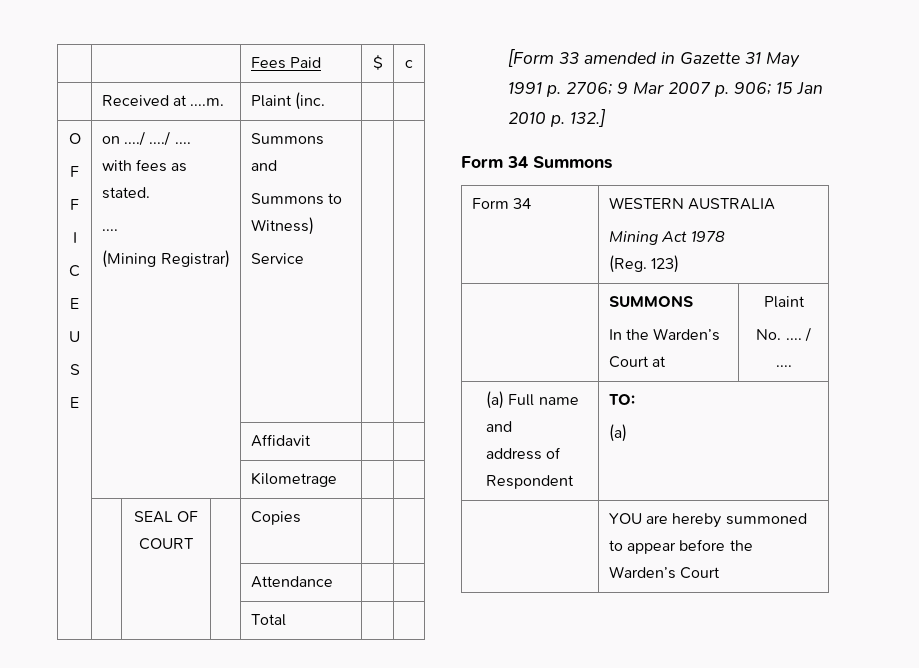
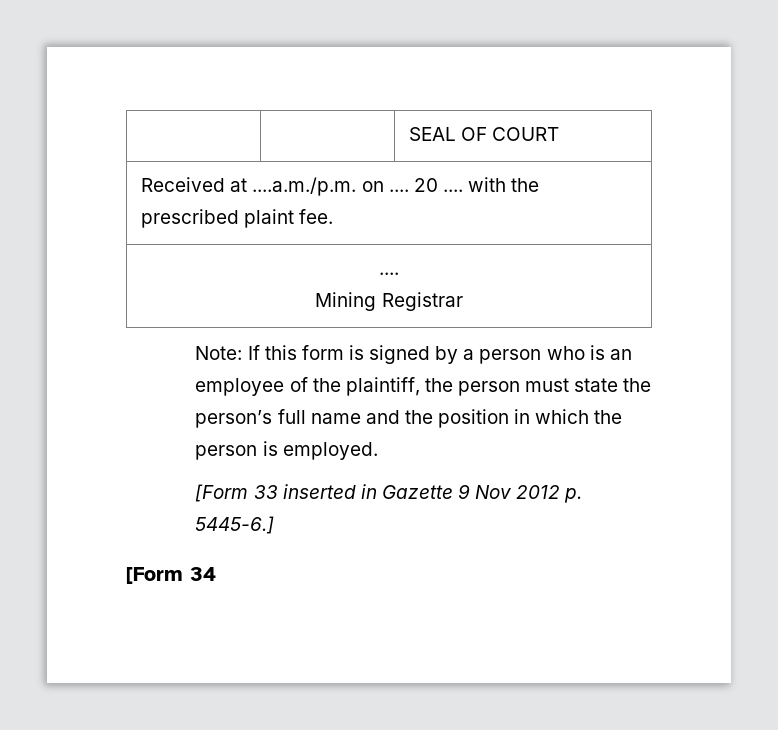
[250,57,322,69] [372,55,383,70] [405,60,413,68] [101,95,225,106] [250,92,326,110] [68,133,81,144] [70,166,79,177] [70,199,79,210] [72,232,77,243] [69,265,80,277] [70,298,79,309] [69,331,80,342] [69,364,80,375] [70,397,79,408] [101,131,191,146] [101,159,188,172] [101,187,150,199] [101,229,118,231] [102,250,230,268] [250,133,324,145] [250,160,277,171] [250,193,343,205] [250,217,314,235] [250,253,304,264] [250,434,311,447] [250,472,337,487] [133,511,199,523] [139,538,194,550] [250,511,301,525] [250,576,333,588] [250,614,286,626] | | Fees Paid | $ | c // | Received at ....m. | Plaint (inc. | | // O // F // F // I // C // E // U // S // E | on ..../ ..../ .... // with fees as stated. // .... // (Mining Registrar) | Summons and // Summons to Witness) // Service | | // | | Affidavit | | // | | Kilometrage | | // | | SEAL OF COURT | | Copies | | // | | | | Attendance | | // | | | | Total | | -> [409,127,560,141] [141,177,540,196] [141,209,334,228] [379,272,399,275] [315,292,463,311] [195,345,632,364] [195,377,652,396] [195,409,623,428] [195,441,378,460] | | SEAL OF COURT // Received at ....a.m./p.m. on .... 20 .... with the prescribed plaint fee. // .... // Mining Registrar // Note: If this form is signed by a person who is an employee of the plaintiff, the person must state the person’s full name and the position in which the person is employed.
[584,52,658,64] amended -> [282,484,356,499] inserted
[745,52,801,68] [508,82,824,97] [508,109,607,127] [461,156,612,169] [471,198,532,209] [608,197,776,210] [608,231,726,245] [608,255,680,273] [608,295,693,307] [608,328,721,341] [608,356,667,368] [763,296,805,308] [756,327,811,342] [775,365,792,367] [485,391,579,409] [485,421,512,432] [485,447,562,460] [485,475,574,489] [608,394,635,405] [608,424,627,442] [608,513,807,528] [608,539,753,554] [608,566,721,579] 31 May 1991 p. 2706; 9 Mar 2007 p. 906; 15 Jan 2010 p. 132.] // Form 34 Summons // Form 34 | WESTERN AUSTRALIA // Mining Act 1978 // (Reg. 123) // | SUMMONS // In the Warden’s Court at | Plaint // No. .... / .... // (a) Full name and // address of Respondent | TO: // (a) // | YOU are hereby summoned to appear before the Warden’s Court -> [458,484,583,503] [195,516,275,534] [126,567,216,584] 9 Nov 2012 p. 5445-6.] // [Form 34

